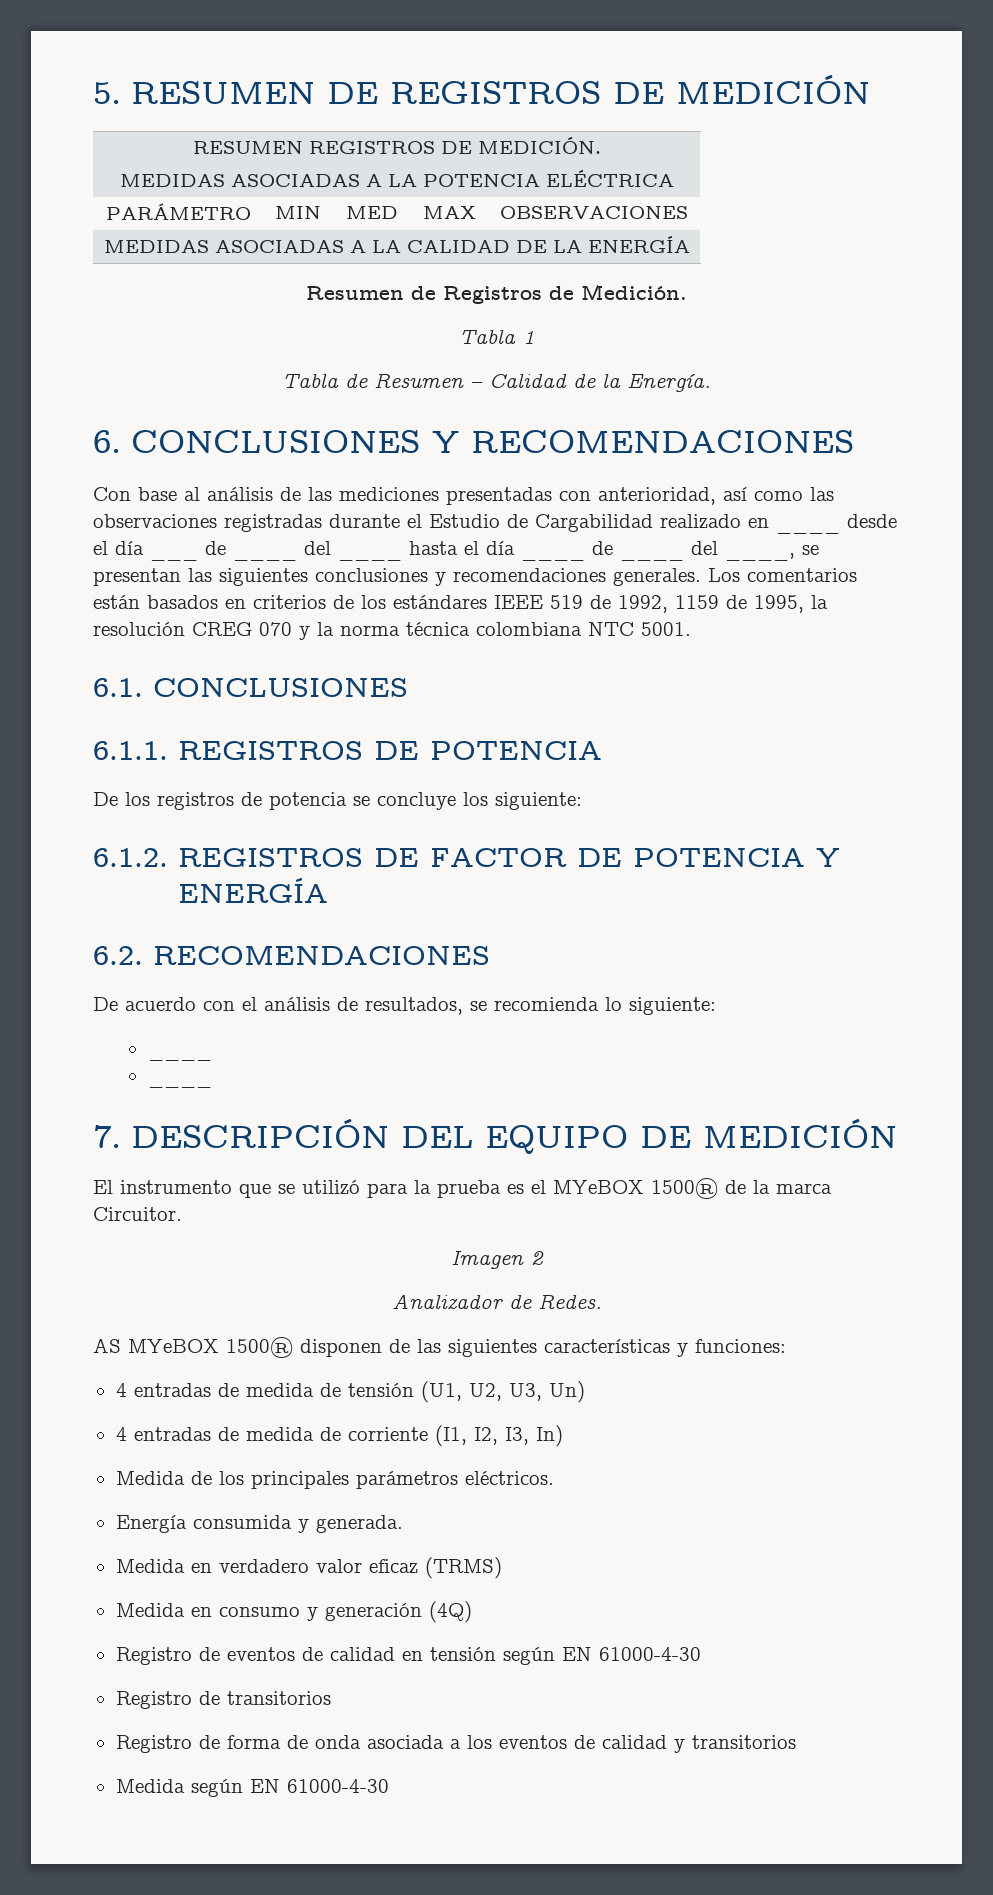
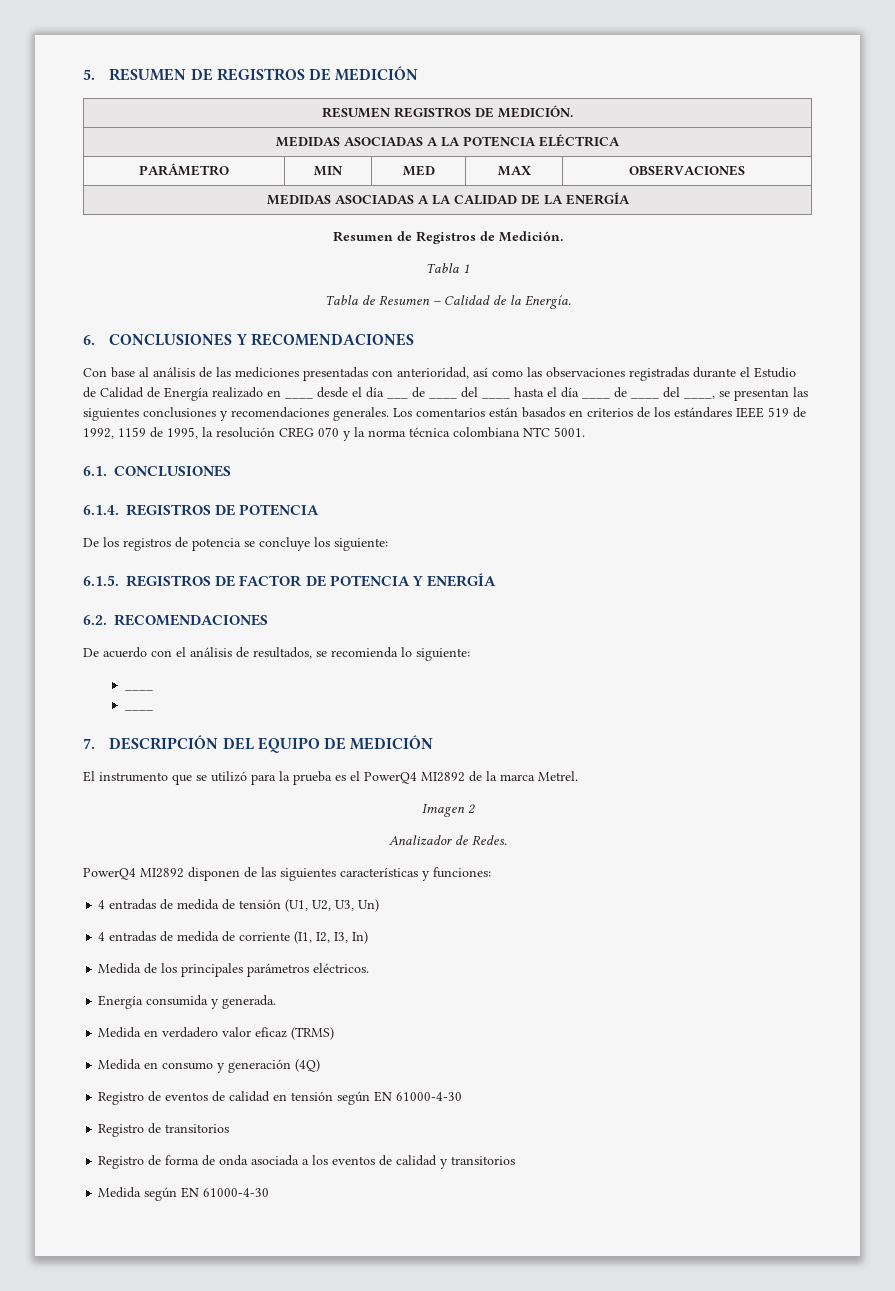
[535,514,653,532] Cargabilidad -> [100,387,209,401] Calidad de Energía
[93,741,168,760] 6.1.1. -> [83,505,119,515] 6.1.4.
[93,848,168,867] 6.1.2. -> [83,575,119,586] 6.1.5.
[553,1178,718,1199] MYeBOX 1500® -> [364,772,465,784] PowerQ4 MI2892
[93,1207,182,1221] Circuitor. -> [538,771,578,781] Metrel.
[93,1337,293,1358] AS MYeBOX 1500® -> [83,868,184,880] PowerQ4 MI2892

